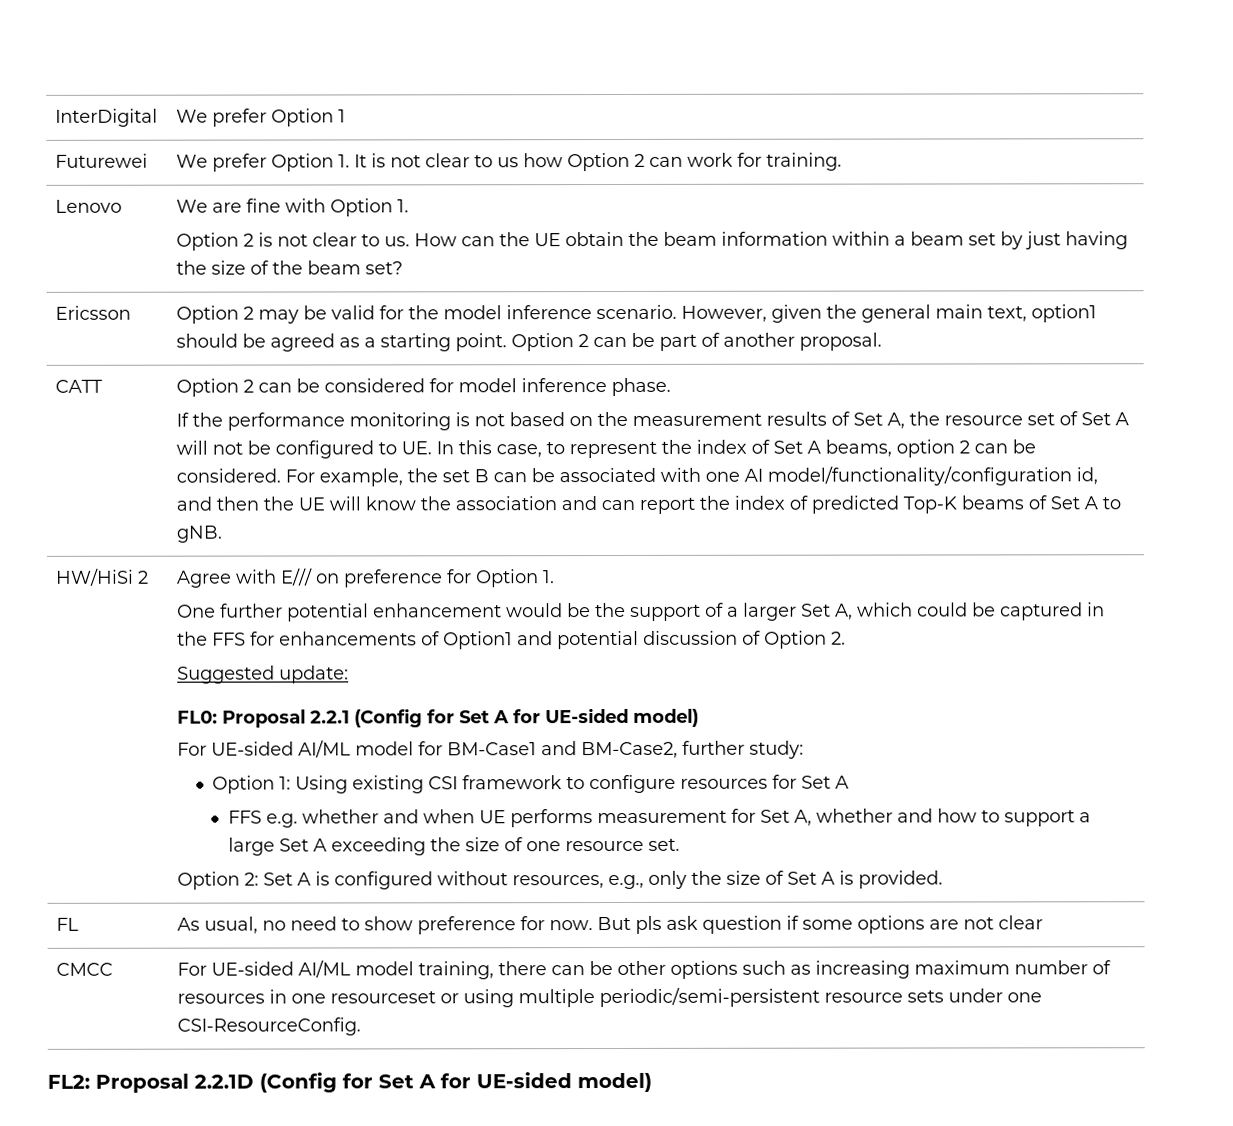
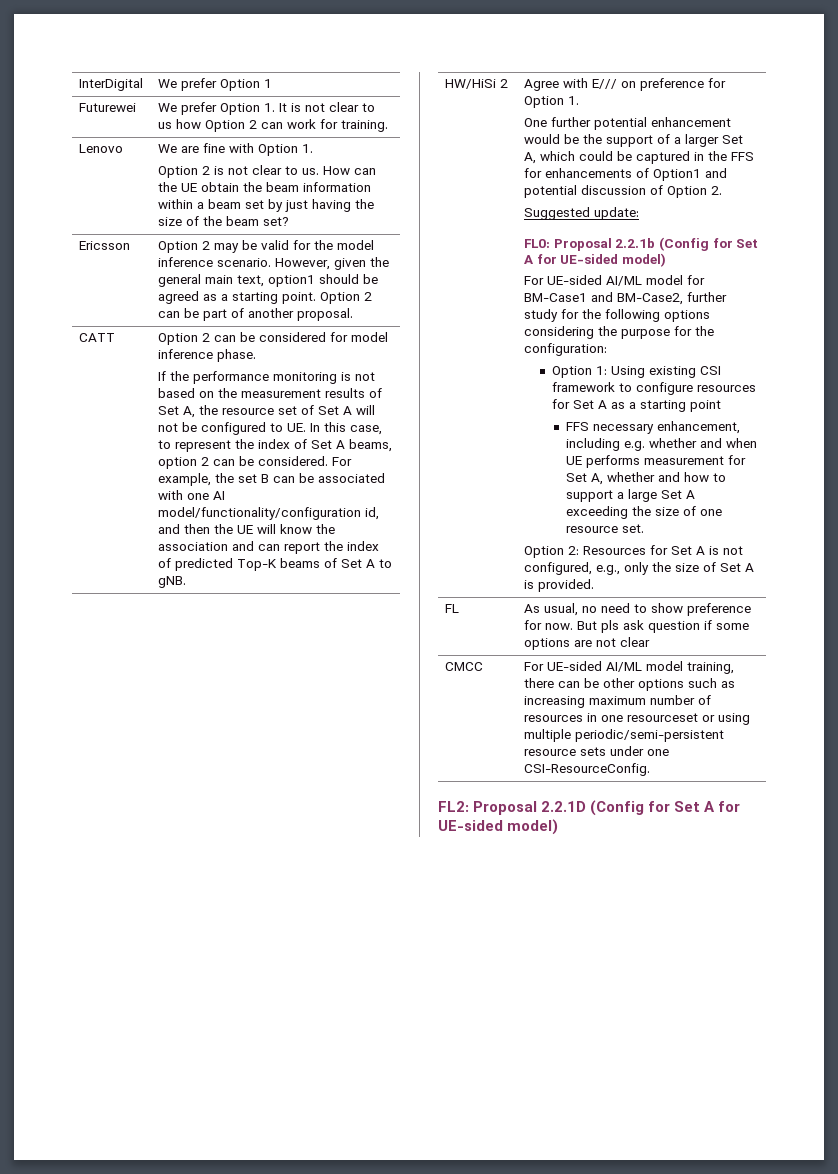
[310,710,351,724] 2.2.1 -> [615,238,656,248] 2.2.1b
[749,740,805,759] study: -> [524,309,711,322] [524,326,715,339] [524,343,608,356] study for the following options considering the purpose for the configuration:
[227,810,262,824] // FFS -> [611,400,722,412] [565,421,740,434] [565,438,620,451] as a starting point // FFS necessary enhancement, including
[263,871,605,890] Set A is configured without resources, -> [583,545,744,555] [524,562,593,575] Resources for Set A is not configured,

